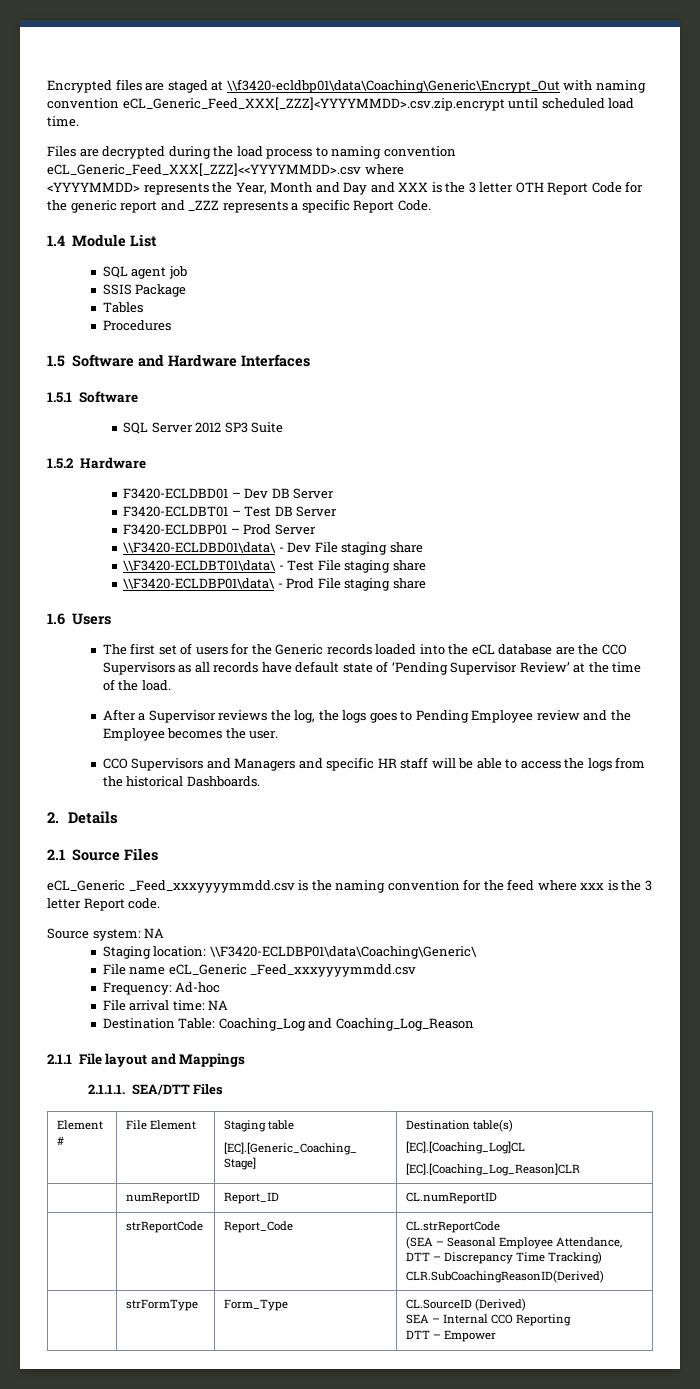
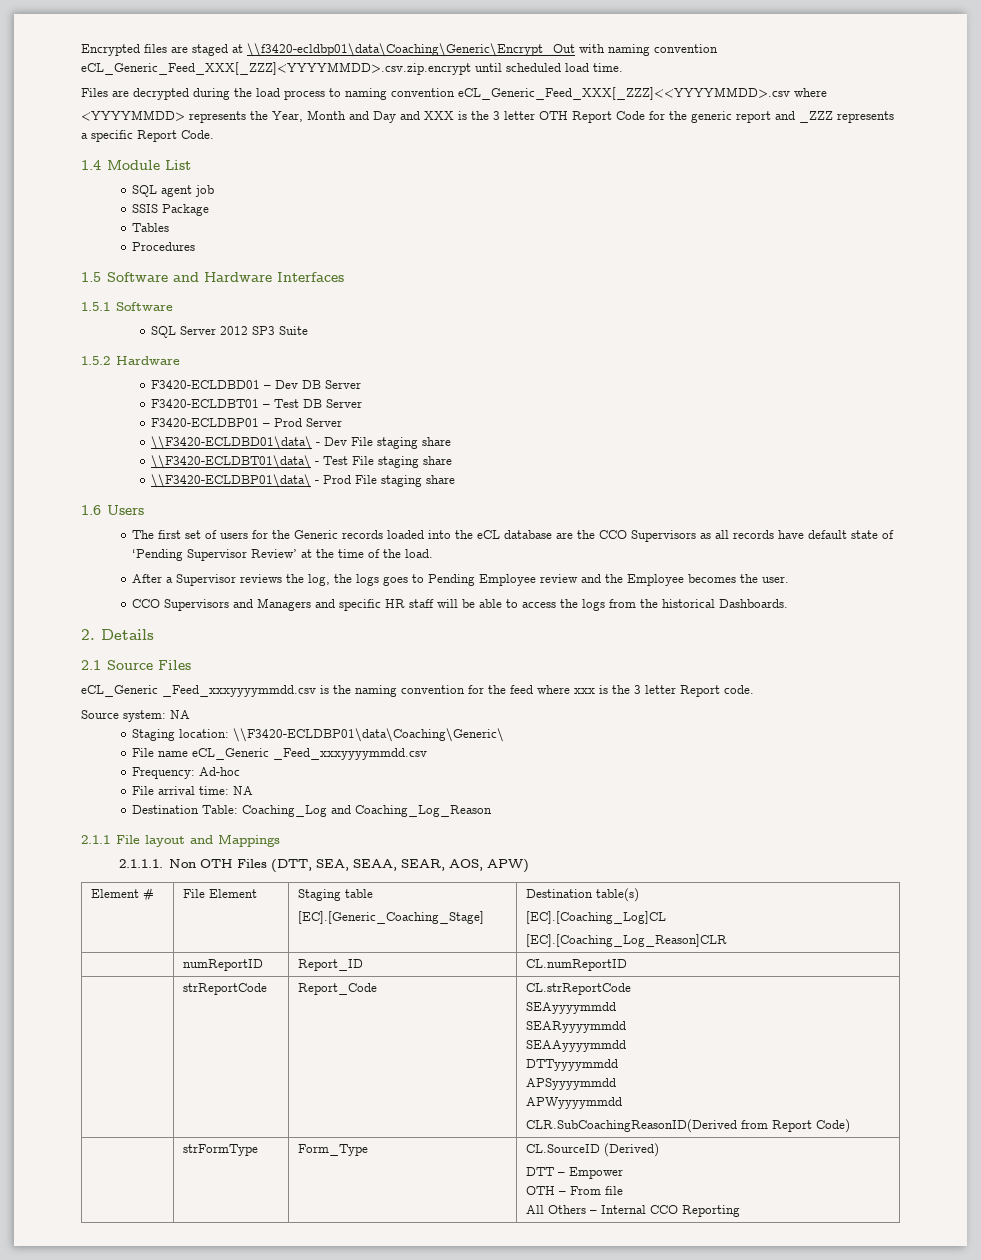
[131,1084,224,1095] SEA/DTT Files -> [168,859,529,873] Non OTH Files (DTT, SEA, SEAA, SEAR, AOS, APW)
[405,1236,623,1249] [405,1251,603,1264] [405,1270,604,1283] [125,1299,198,1311] [223,1299,288,1311] [405,1298,526,1311] [405,1314,429,1324] (SEA – Seasonal Employee Attendance, DTT – Discrepancy Time Tracking) // CLR.SubCoachingReasonID(Derived) // | strFormType | Form_Type | CL.SourceID (Derived) // SEA -> [525,1002,616,1014] [525,1021,626,1033] [525,1040,626,1052] [525,1059,618,1071] [525,1078,616,1090] [525,1097,622,1109] [525,1119,850,1133] [182,1144,258,1156] [297,1144,368,1156] [525,1143,659,1157] [525,1167,623,1179] [525,1186,623,1195] [525,1205,586,1214] SEAyyyymmdd // SEARyyyymmdd // SEAAyyyymmdd // DTTyyyymmdd // APSyyyymmdd // APWyyyymmdd // CLR.SubCoachingReasonID(Derived from Report Code) // | strFormType | Form_Type | CL.SourceID (Derived) // DTT – Empower // OTH – From file // All Others
[405,1330,496,1342] // DTT – Empower -> (740, 1211) none

